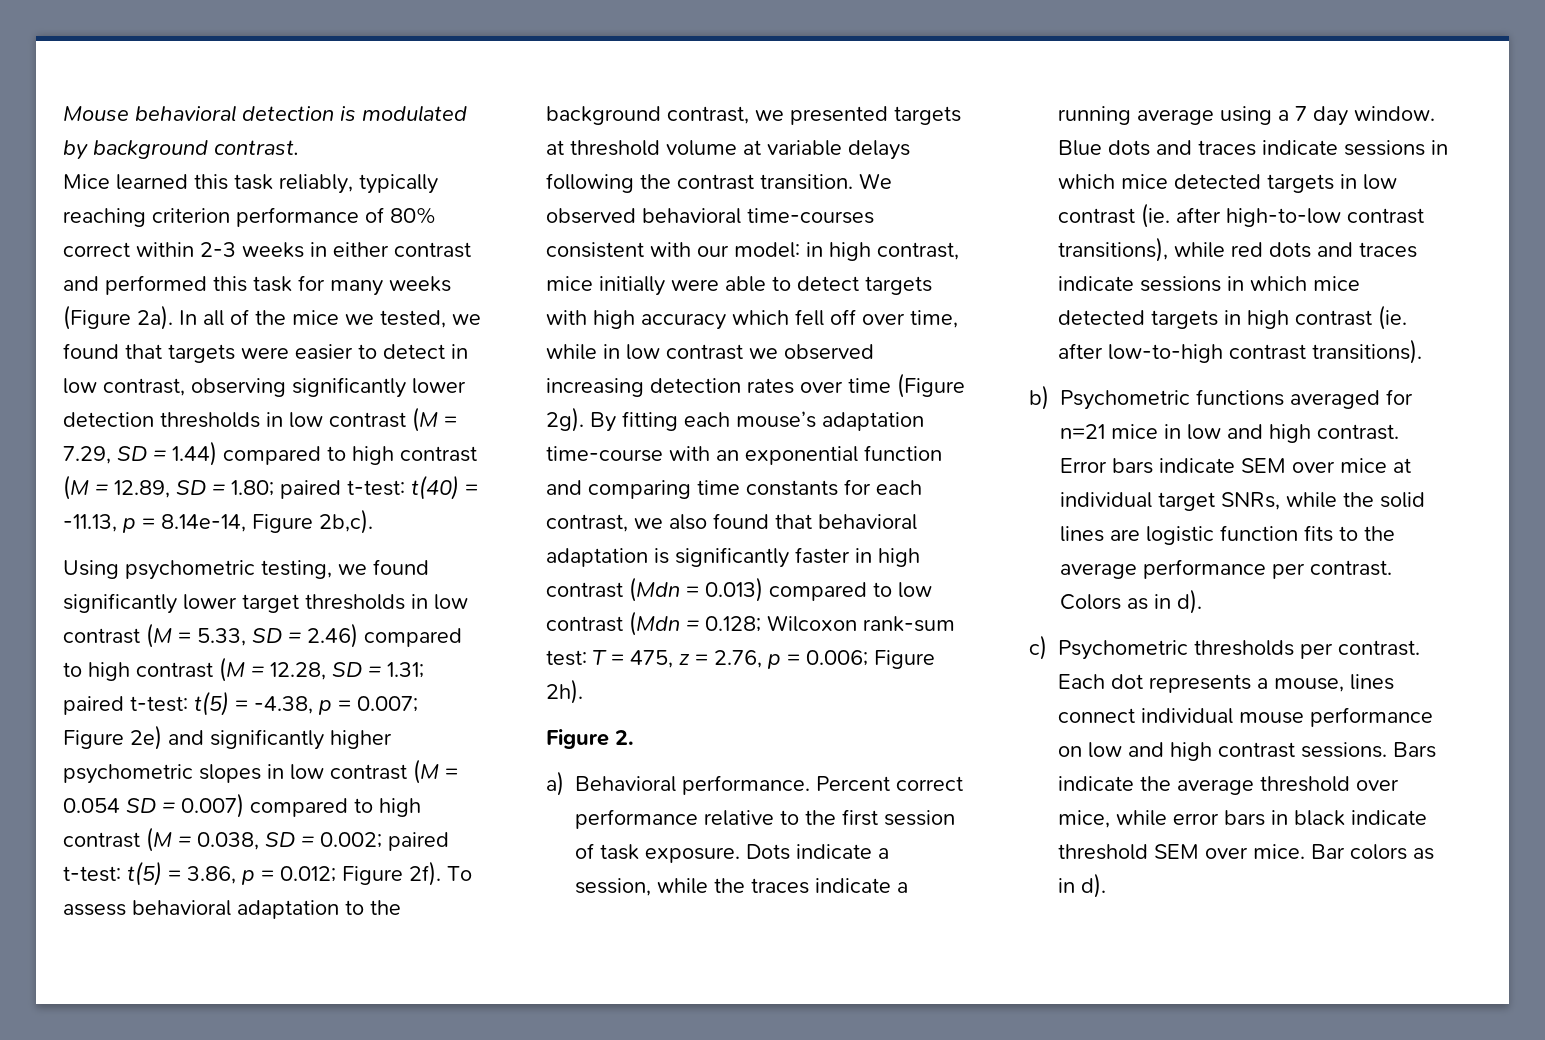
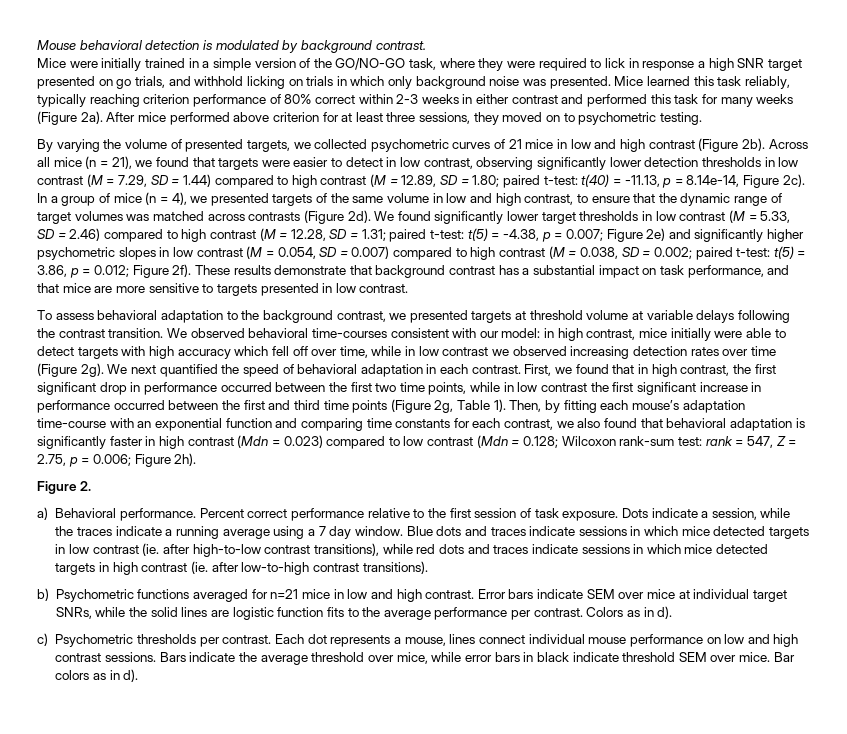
(110, 181) none -> [69,58,802,71] [37,76,644,89] were initially trained in a simple version of the GO/NO-GO task, where they were required to lick in response a high SNR target presented on go trials, and withhold licking on trials in which only background noise was presented. Mice
[179,309,446,328] In all of the mice we tested, -> [106,112,702,125] [37,138,808,152] [37,156,132,169] After mice performed above criterion for at least three sessions, they moved on to psychometric testing. // By varying the volume of presented targets, we collected psychometric curves of 21 mice in low and high contrast (Figure 2b). Across all mice (n = 21),
[319,509,373,534] [63,560,367,580] 2b,c). // Using psychometric testing, we -> [782,174,805,187] [37,192,782,206] [37,210,395,224] 2c). In a group of mice (n = 4), we presented targets of the same volume in low and high contrast, to ensure that the dynamic range of target volumes was matched across contrasts (Figure 2d). We
[63,798,120,813] 0.054 -> [277,247,316,259] 0.054,
(441, 873) none -> [194,265,790,278] [37,283,409,296] These results demonstrate that background contrast has a substantial impact on task performance, and that mice are more sensitive to targets presented in low contrast. //
[590,412,616,432] By -> [107,364,776,377] [37,382,762,395] [37,399,561,413] We next quantified the speed of behavioral adaptation in each contrast. First, we found that in high contrast, the first significant drop in performance occurred between the first two time points, while in low contrast the first significant increase in performance occurred between the first and third time points (Figure 2g, Table 1). Then, by
[705,577,763,602] 0.013) -> [283,435,323,448] 0.023)
[593,650,762,668] T = 475, z = 2.76, -> [705,436,797,448] [37,454,66,466] rank = 547, Z = 2.75,

